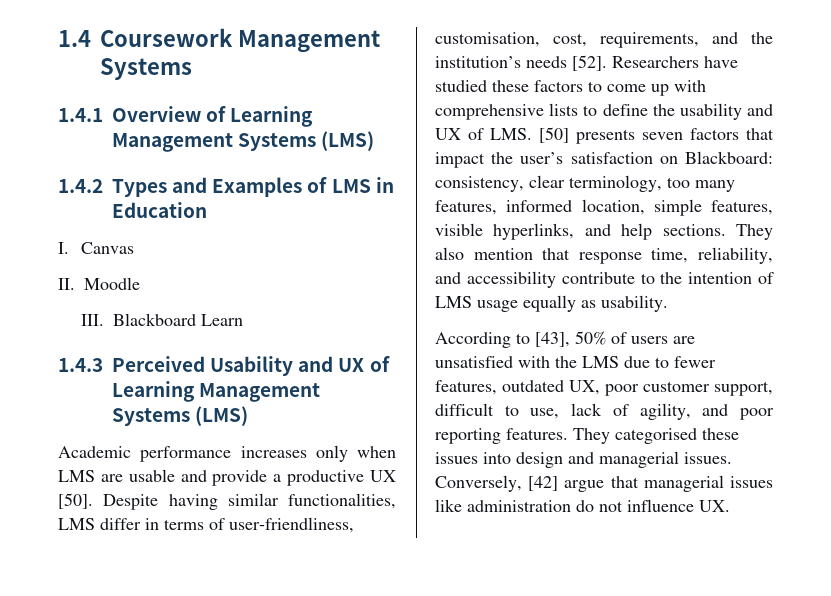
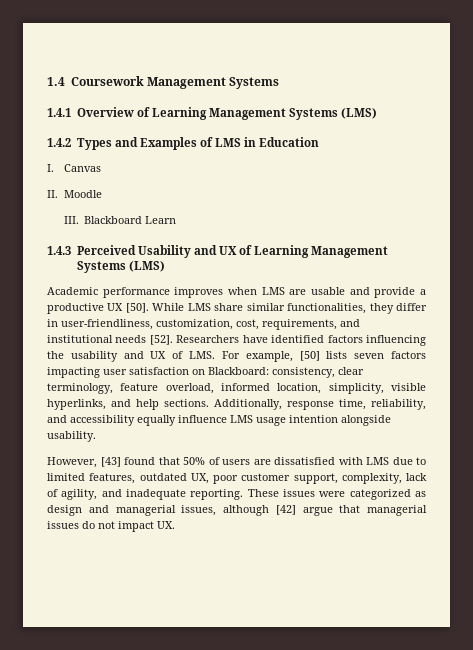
[240,445,348,462] increases only -> [174,287,224,298] improves
[103,494,218,510] Despite having -> [152,303,244,311] While LMS share
[58,518,95,530] LMS -> [369,303,394,314] they
[164,517,354,533] [435,32,540,47] terms of user-friendliness, customisation, -> [61,319,233,330] user-friendliness, customization,
[751,32,773,44] [435,56,521,68] the institution’s -> [47,335,113,343] institutional
[435,80,706,96] [435,103,648,120] studied these factors to come up with comprehensive lists to define -> [271,335,426,346] identified factors influencing
[539,127,774,144] [435,152,564,168] [50] presents seven factors that impact the user’s -> [221,351,426,362] [47,367,127,378] For example, [50] lists seven factors impacting user
[667,177,735,192] [435,199,773,216] too many features, informed location, simple features, -> [120,383,384,394] feature overload, informed location, simplicity,
[736,224,773,240] [435,247,571,260] They also mention that -> [214,399,282,410] Additionally,
[561,272,774,284] [435,295,668,312] [435,332,570,348] contribute to the intention of LMS usage equally as usability. // According to [43], -> [137,415,391,426] [47,431,96,442] [47,457,180,468] equally influence LMS usage intention alongside usability. // However, [43] found that
[435,356,577,368] unsatisfied with the -> [274,457,363,465] dissatisfied with
[674,356,716,368] fewer -> [47,473,85,481] limited
[435,403,560,419] difficult to use, -> [341,473,402,484] complexity,
[740,408,774,420] [435,428,739,444] [435,452,511,464] poor reporting features. They categorised these issues into -> [125,489,426,500] inadequate reporting. These issues were categorized as
[684,452,732,464] [435,475,522,492] issues. Conversely, -> [181,505,269,516] issues, although
[435,499,571,512] like administration -> (79, 525) none
[627,499,694,512] influence -> [118,521,154,532] impact

